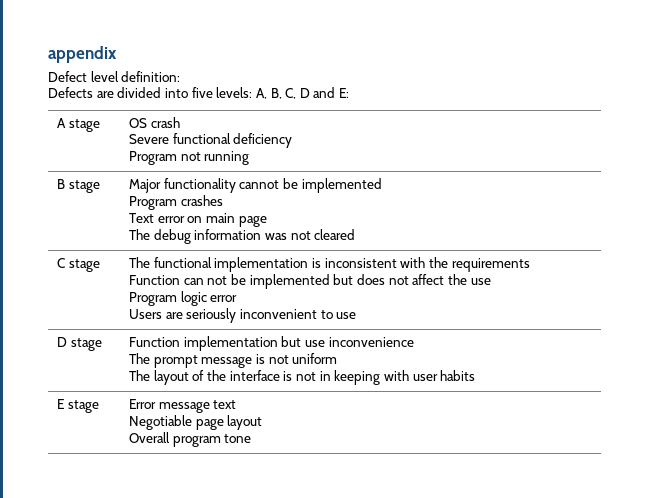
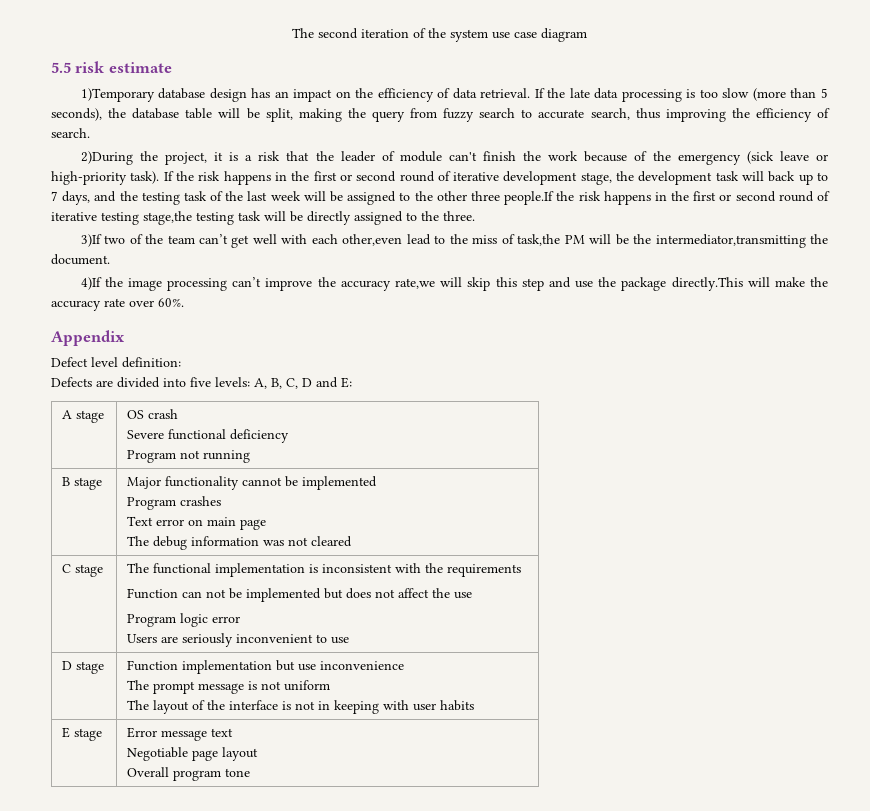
[48,46,117,63] appendix -> [292,28,587,42] [51,61,172,73] [80,88,828,102] [51,108,831,122] [51,128,90,138] [80,151,828,165] [51,171,829,185] [51,191,831,205] [51,211,475,225] [80,234,829,248] [51,254,110,265] [80,277,829,291] [51,298,184,311] [51,330,125,346] The second iteration of the system use case diagram // 5.5 risk estimate // 1)Temporary database design has an impact on the efficiency of data retrieval. If the late data processing is too slow (more than 5 seconds), the database table will be split, making the query from fuzzy search to accurate search, thus improving the efficiency of search. // 2)During the project, it is a risk that the leader of module can't finish the work because of the emergency (sick leave or high-priority task). If the risk happens in the first or second round of iterative development stage, the development task will back up to 7 days, and the testing task of the last week will be assigned to the other three people.If the risk happens in the first or second round of iterative testing stage,the testing task will be directly assigned to the three. // 3)If two of the team can’t get well with each other,even lead to the miss of task,the PM will be the intermediator,transmitting the document. // 4)If the image processing can’t improve the accuracy rate,we will skip this step and use the package directly.This will make the accuracy rate over 60%. // Appendix

